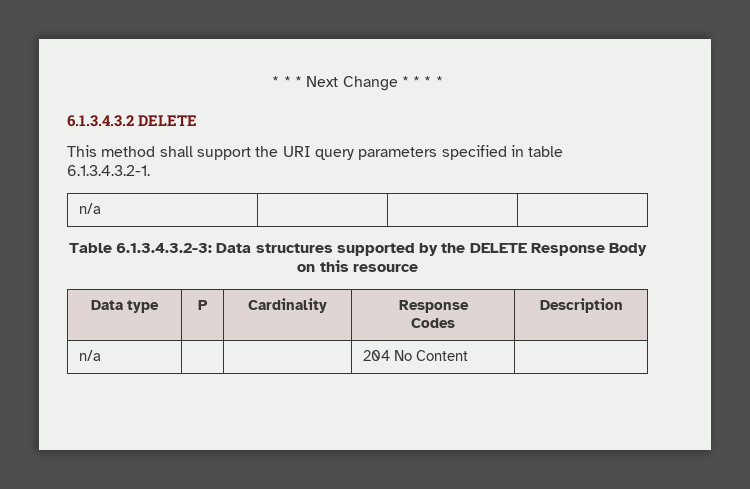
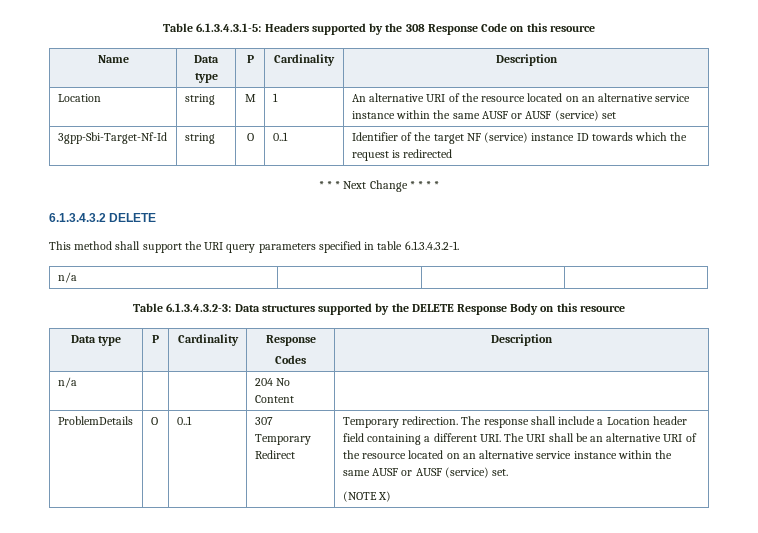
(272, 81) none -> [163,23,595,35] [97,55,129,63] [194,55,219,63] [194,73,218,83] [246,55,254,63] [274,54,335,66] [495,54,558,66] [57,94,101,102] [184,94,215,105] [244,94,256,102] [272,93,278,102] [351,93,691,102] [351,110,616,121] [57,132,167,144] [184,133,215,144] [246,133,254,141] [272,132,288,141] [351,132,688,144] [351,149,453,161] Table 6.1.3.4.3.1-5: Headers supported by the 308 Response Code on this resource // Name | Data type | P | Cardinality | Description // Location | string | M | 1 | An alternative URI of the resource located on an alternative service instance within the same AUSF or AUSF (service) set // 3gpp-Sbi-Target-Nf-Id | string | O | 0..1 | Identifier of the target NF (service) instance ID towards which the request is redirected //
(469, 355) none -> [57,416,133,425] [150,417,158,425] [176,416,192,425] [254,417,273,425] [254,434,311,445] [254,450,295,459] [342,416,687,428] [342,433,697,445] [342,450,672,459] [342,467,509,478] [342,491,392,502] // ProblemDetails | O | 0..1 | 307 Temporary Redirect | Temporary redirection. The response shall include a Location header field containing a different URI. The URI shall be an alternative URI of the resource located on an alternative service instance within the same AUSF or AUSF (service) set. // (NOTE X)

